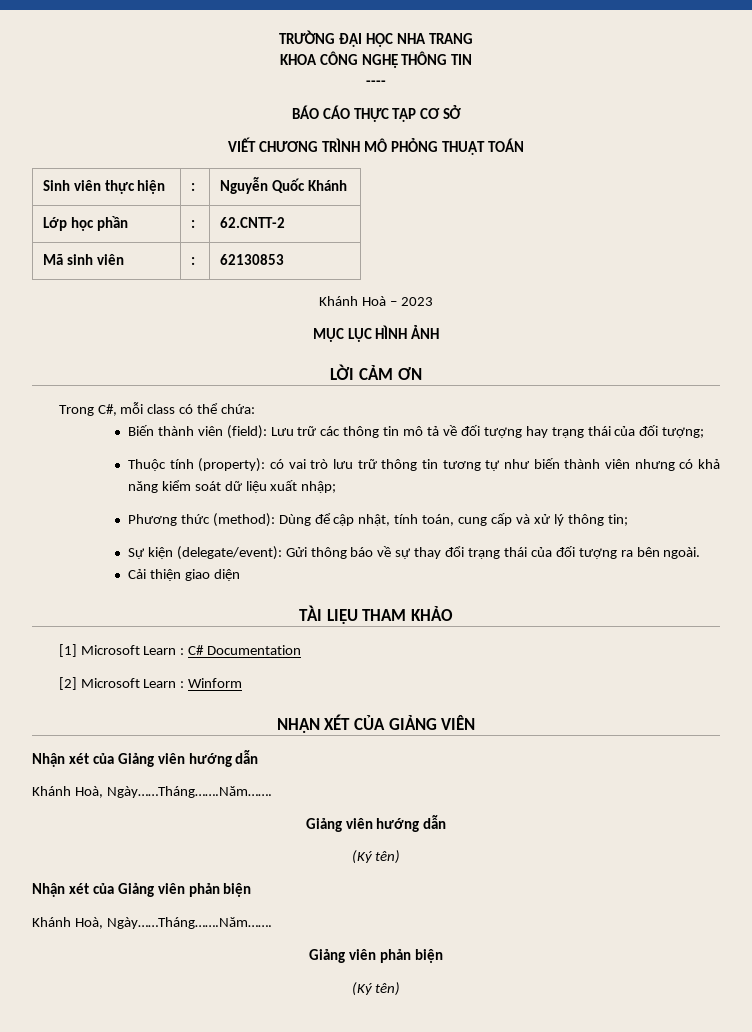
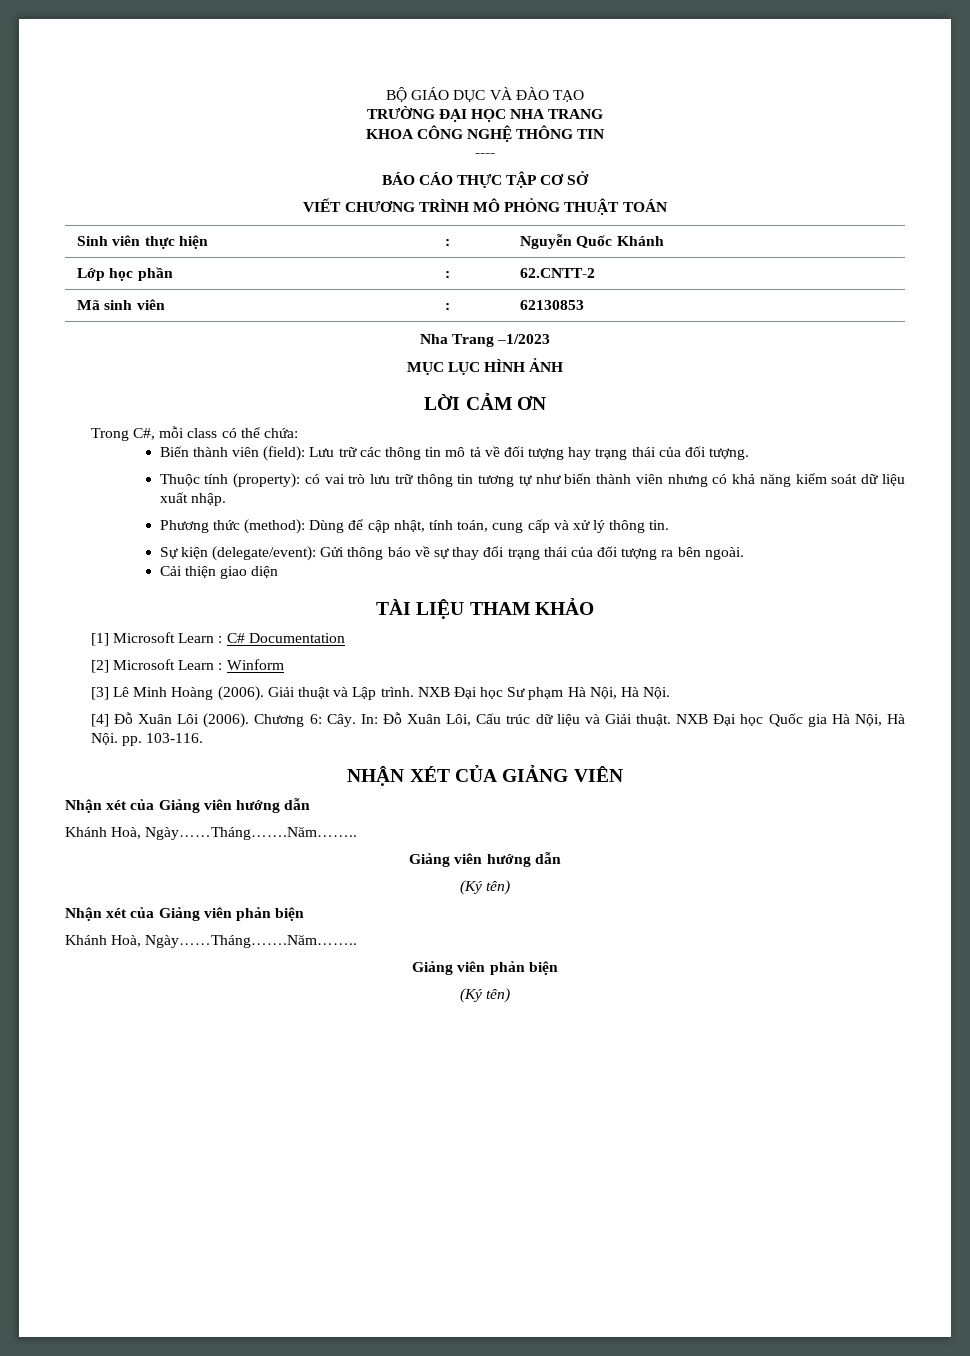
(279, 37) none -> [386,87,584,102] BỘ GIÁO DỤC VÀ ĐÀO TẠO //
[319,296,433,306] Khánh Hoà – 2023 -> [419,334,551,347] Nha Trang –1/2023
[662,427,705,438] tượng; -> [709,448,750,460] tượng.
[301,481,337,493] nhập; -> [190,493,226,506] nhập.
[607,514,628,526] tin; -> [649,520,670,530] tin.
(243, 683) none -> [90,686,671,701] [90,712,905,728] [90,733,204,746] // [3] Lê Minh Hoàng (2006). Giải thuật và Lập trình. NXB Đại học Sư phạm Hà Nội, Hà Nội. // [4] Đỗ Xuân Lôi (2006). Chương 6: Cây. In: Đỗ Xuân Lôi, Cấu trúc dữ liệu và Giải thuật. NXB Đại học Quốc gia Hà Nội, Hà Nội. pp. 103-116.
[106,786,272,798] Ngày……Tháng…….Năm……. -> [145,826,358,840] Ngày……Tháng…….Năm……..
[106,917,272,929] Ngày……Tháng…….Năm……. -> [145,934,358,948] Ngày……Tháng…….Năm……..

